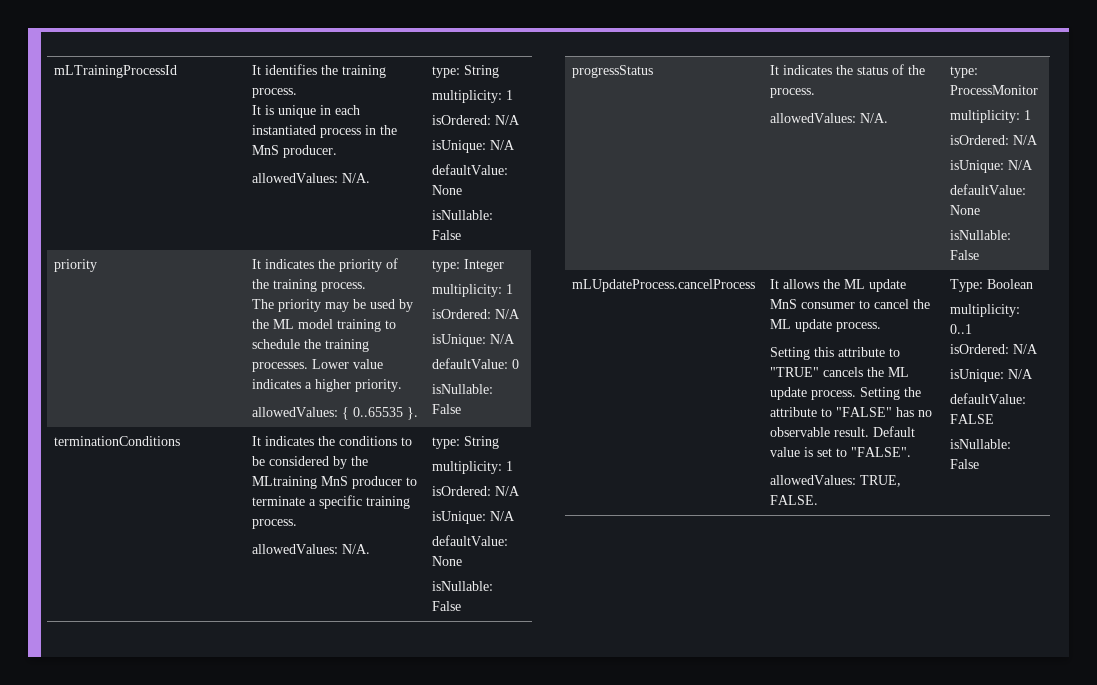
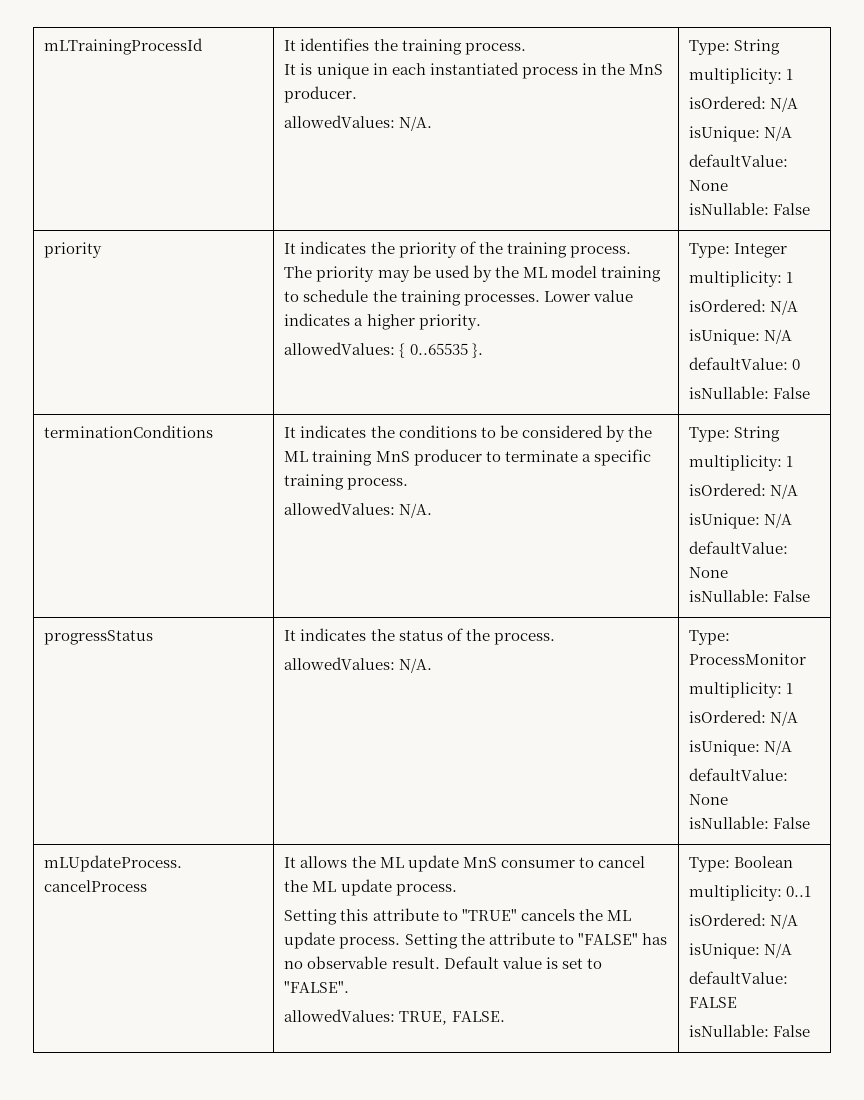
[432,66,461,78] type: -> [689,40,731,55] Type:
[432,260,461,272] type: -> [689,243,731,258] Type:
[252,476,318,489] MLtraining -> [284,450,373,466] ML training
[432,437,461,449] type: -> [689,427,731,442] Type:
[950,66,979,78] type: -> [689,630,731,645] Type:

